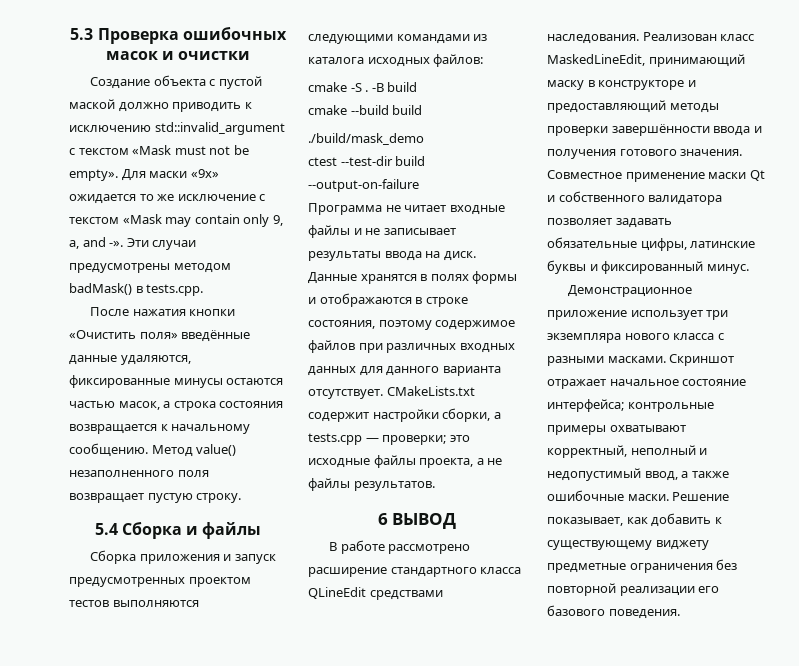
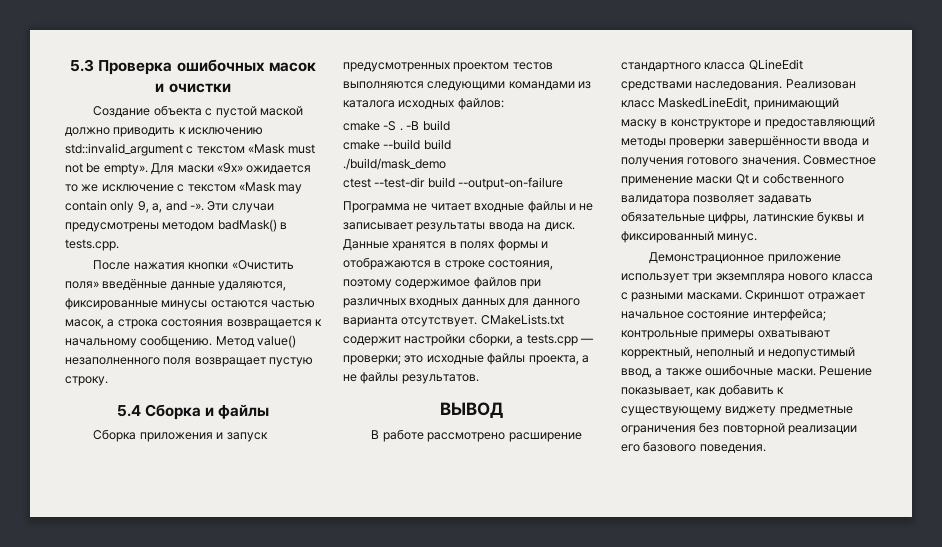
[377,513,388,525] 6 -> (479, 379) none

